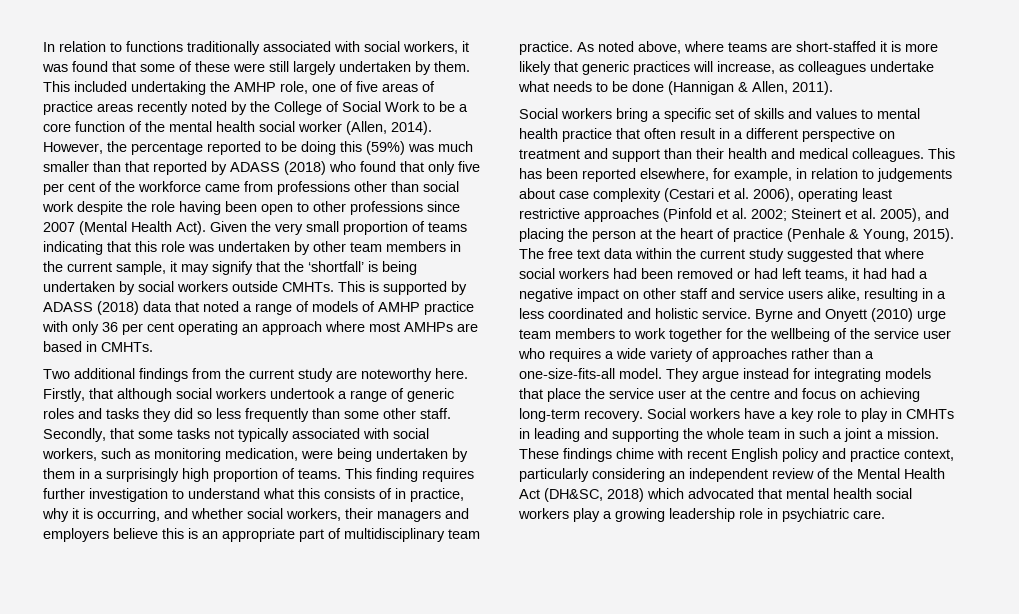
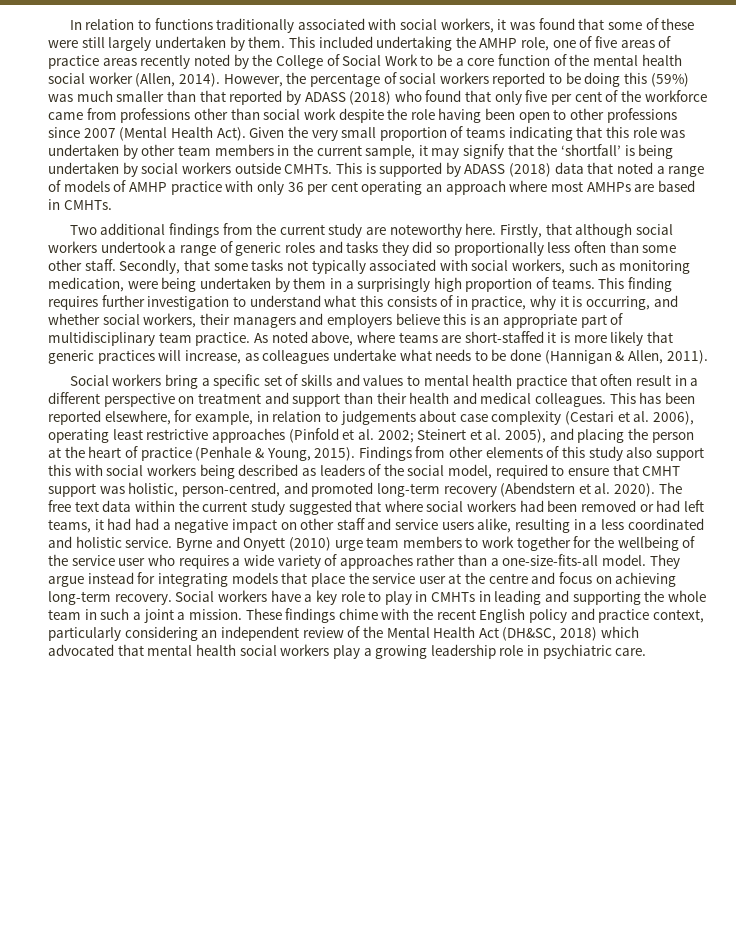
(203, 148) none -> [383,72,489,84] of social workers
[216,408,309,422] less frequently -> [453,241,607,256] proportionally less often
(954, 235) none -> [358,446,704,461] [48,464,681,479] [48,482,656,497] Findings from other elements of this study also support this with social workers being described as leaders of the social model, required to ensure that CMHT support was holistic, person-centred, and promoted long-term recovery (Abendstern et al. 2020).
(683, 453) none -> [413,608,434,620] the

